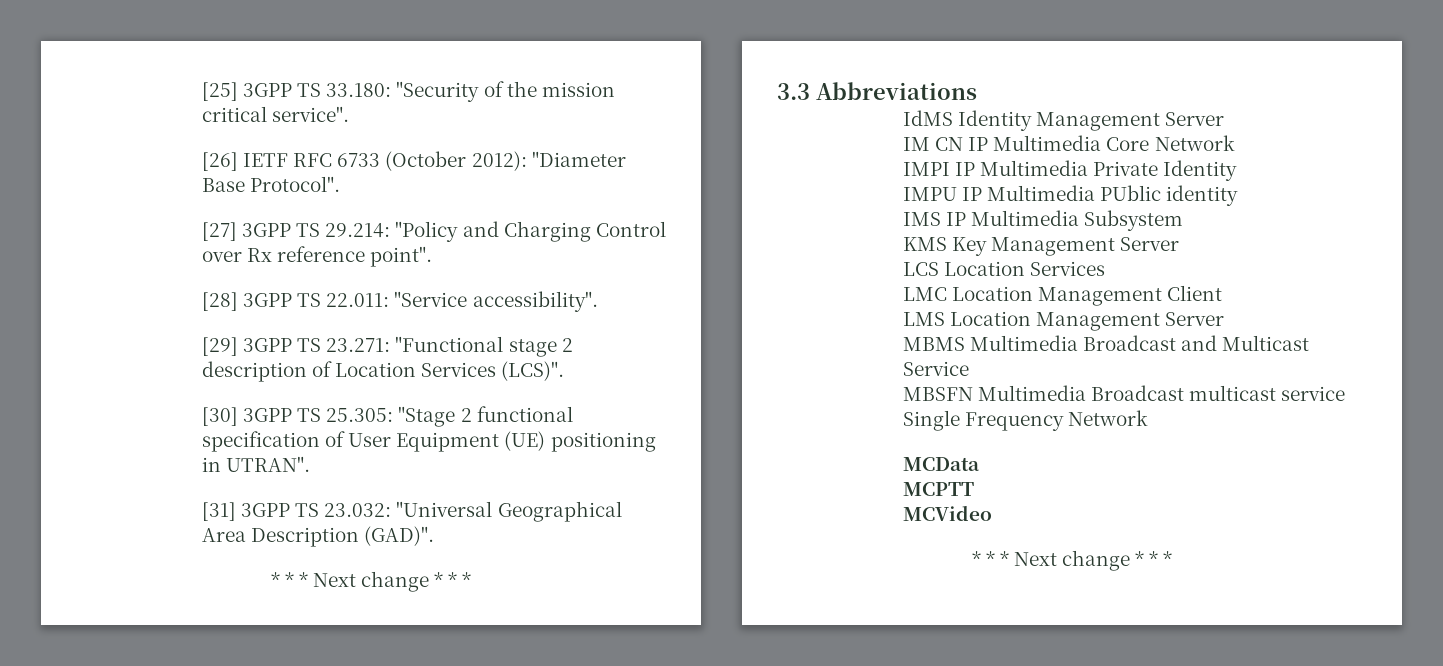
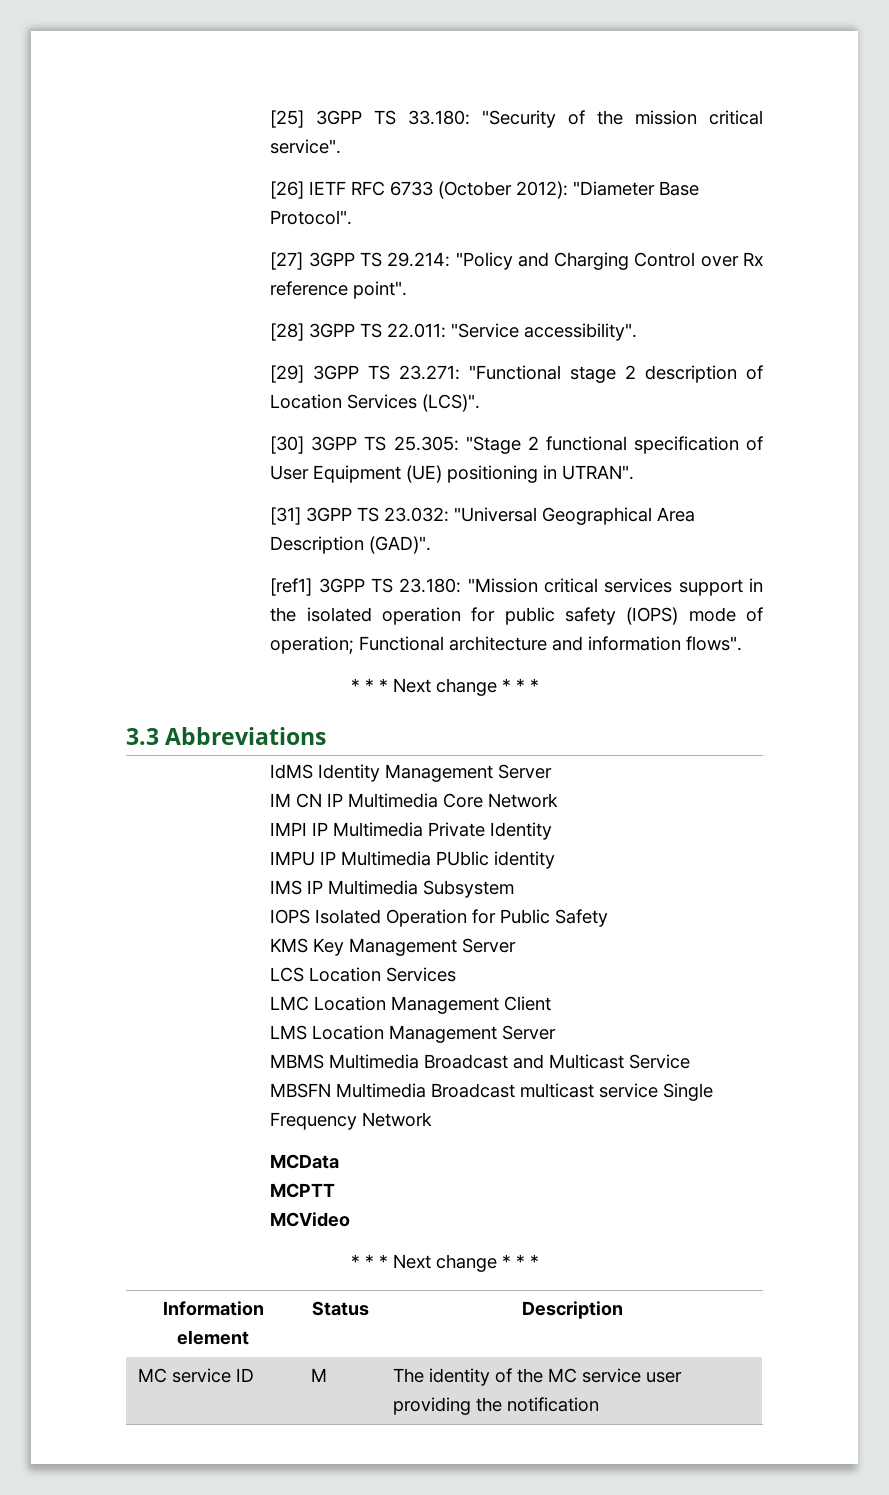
(435, 536) none -> [270,578,763,596] [270,607,763,625] [270,636,743,654] // [ref1] 3GPP TS 23.180: "Mission critical services support in the isolated operation for public safety (IOPS) mode of operation; Functional architecture and information flows".
(1184, 220) none -> [270,909,609,927] // IOPS Isolated Operation for Public Safety
(1173, 558) none -> [162,1301,264,1316] [177,1330,249,1345] [312,1301,369,1316] [521,1301,623,1319] [138,1368,255,1383] [311,1368,328,1382] [393,1368,683,1386] [393,1397,600,1415] // Information element | Status | Description // MC service ID | M | The identity of the MC service user providing the notification

